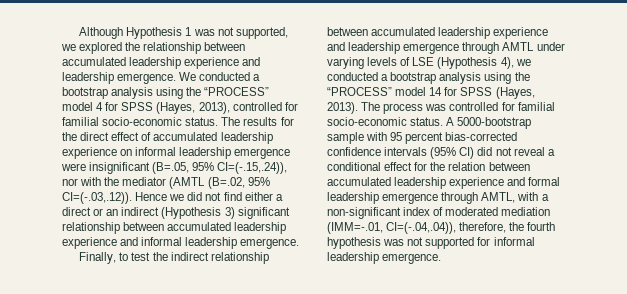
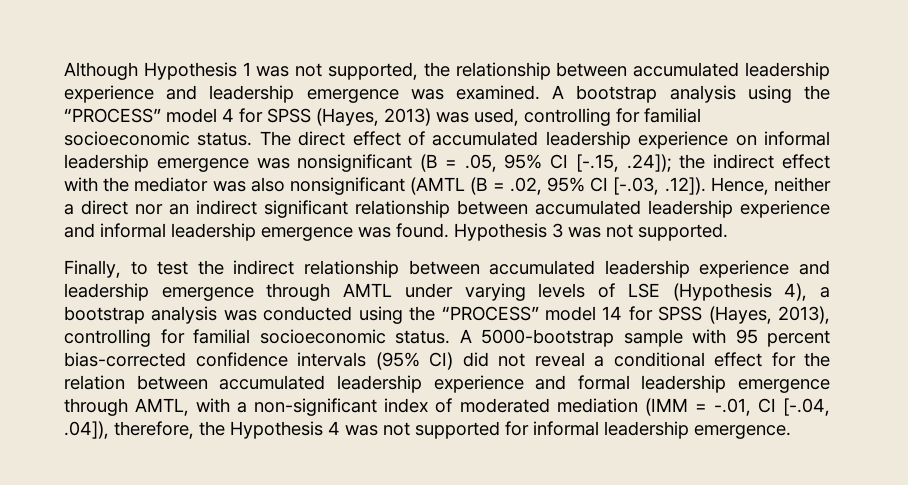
[61,42,123,54] we explored -> (419, 71) none
[117,72,261,84] emergence. We conducted a -> [306,85,565,103] emergence was examined. A
[198,102,298,114] [62,117,183,126] 2013), controlled for familial socio-economic -> [384,108,701,126] [64,131,190,146] 2013) was used, controlling for familial socioeconomic
[243,117,294,126] [62,132,77,141] results for the -> (291, 138) none
[61,162,288,174] [62,177,270,189] [62,192,273,204] were insignificant (B=.05, 95% CI=(-.15,.24)), nor with the mediator (AMTL (B=.02, 95% CI=(-.03,.12)). Hence we did not find either -> [256,154,830,172] [64,177,832,195] was nonsignificant (B = .05, 95% CI [-.15, .24]); the indirect effect with the mediator was also nonsignificant (AMTL (B = .02, 95% CI [-.03, .12]). Hence, neither
[93,208,104,216] or -> [135,204,163,215] nor
[161,207,235,219] (Hypothesis 3) -> (257, 207) none
[240,238,300,249] emergence. -> [261,223,728,241] emergence was found. Hypothesis 3 was not supported.
[515,59,531,66] [327,72,482,84] we conducted a bootstrap analysis -> [820,287,831,298] [64,306,353,324] a bootstrap analysis was conducted
[327,102,555,114] [327,117,407,126] 2013). The process was controlled for familial socio-economic -> [777,306,830,324] [64,329,386,347] 2013), controlling for familial socioeconomic
[327,222,556,234] [327,237,381,249] (IMM=-.01, CI=(-.04,.04)), therefore, the fourth hypothesis -> [644,398,831,416] [64,421,340,439] (IMM = -.01, CI [-.04, .04]), therefore, the Hypothesis 4

